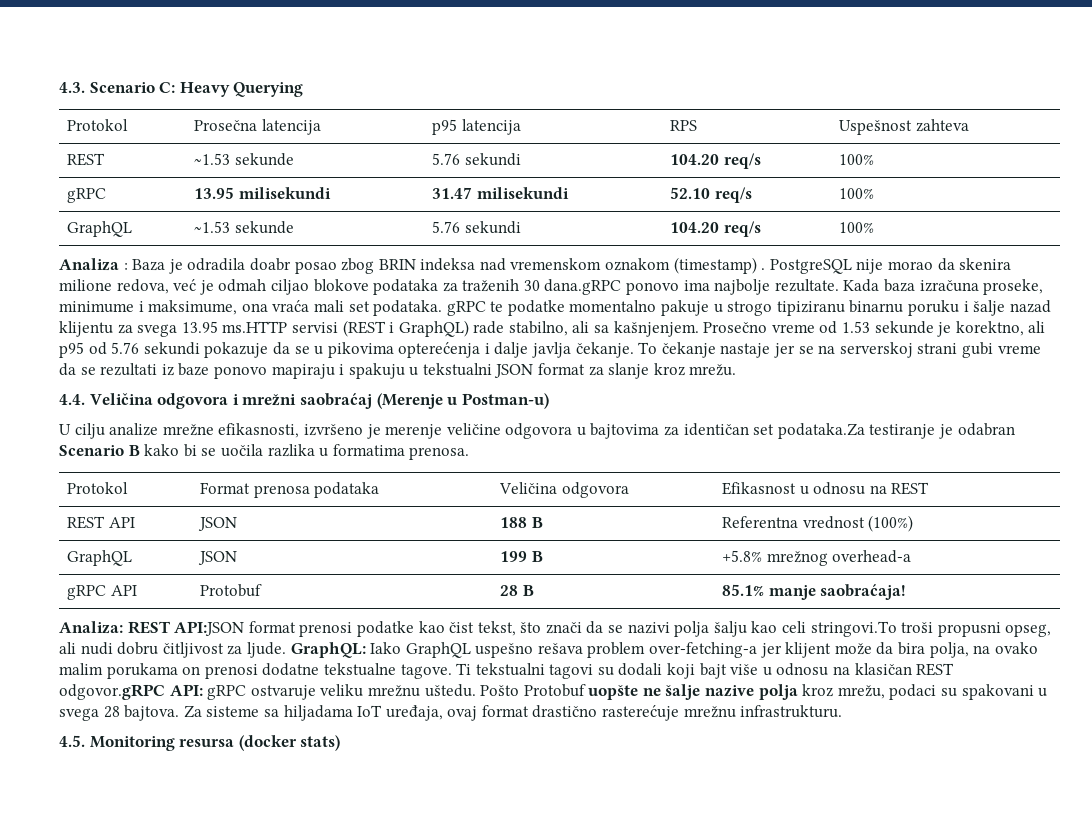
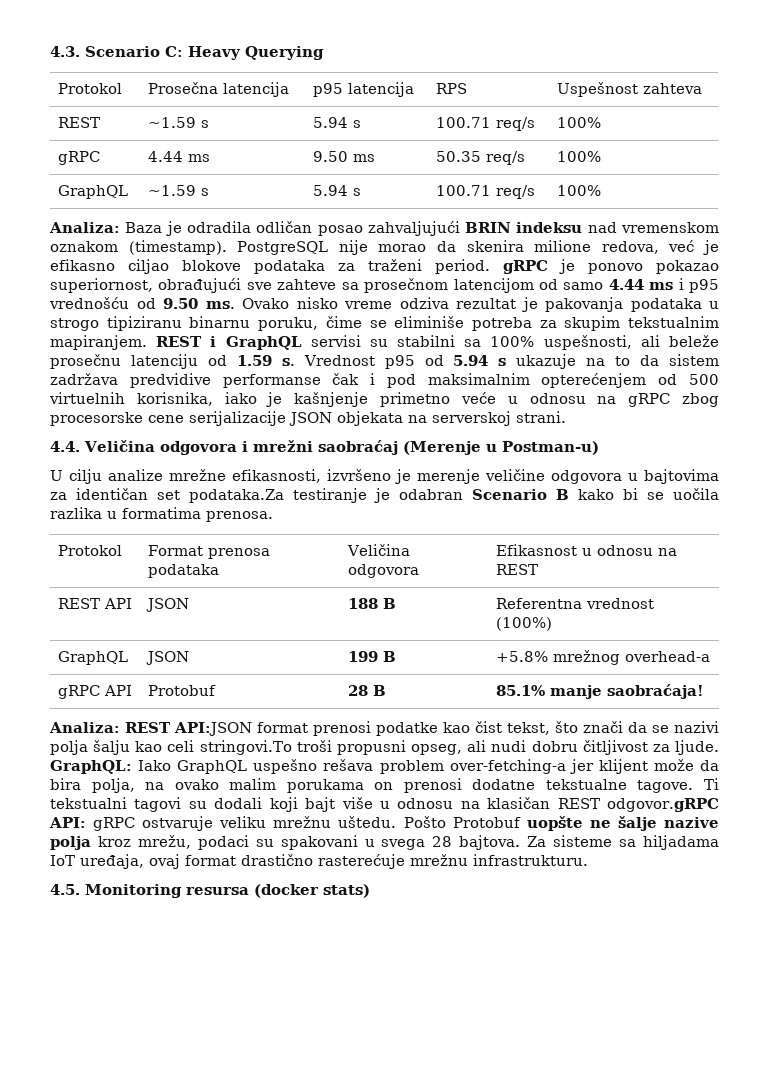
[194,153,294,166] [432,153,521,166] [670,153,761,169] [839,154,875,165] [67,188,107,203] [194,187,331,199] [432,187,569,199] [670,187,752,203] [839,188,875,199] [67,221,133,237] [194,221,294,234] [432,221,521,234] [670,221,761,237] [839,222,875,233] [59,258,128,271] ~1.53 sekunde | 5.76 sekundi | 104.20 req/s | 100% // gRPC | 13.95 milisekundi | 31.47 milisekundi | 52.10 req/s | 100% // GraphQL | ~1.53 sekunde | 5.76 sekundi | 104.20 req/s | 100% // Analiza : -> [148,117,210,128] [313,117,362,128] [436,117,536,131] [557,117,602,128] [58,151,101,165] [148,151,211,162] [313,151,376,162] [436,151,526,165] [557,151,602,162] [58,185,129,199] [148,185,210,196] [313,185,362,196] [436,185,536,199] [557,185,602,196] [49,222,120,233] ~1.59 s | 5.94 s | 100.71 req/s | 100% // gRPC | 4.44 ms | 9.50 ms | 50.35 req/s | 100% // GraphQL | ~1.59 s | 5.94 s | 100.71 req/s | 100% // Analiza:
[249,258,476,274] doabr posao zbog BRIN indeksa -> [256,221,583,236] odličan posao zahvaljujući BRIN indeksu
[673,257,766,274] (timestamp) . -> [128,240,227,255] (timestamp).
[218,279,267,292] odmah -> [50,259,115,271] efikasno
[462,279,1044,295] [59,300,1051,316] [59,320,1046,337] [59,342,1041,358] [59,363,737,379] traženih 30 dana.gRPC ponovo ima najbolje rezultate. Kada baza izračuna proseke, minimume i maksimume, ona vraća mali set podataka. gRPC te podatke momentalno pakuje u strogo tipiziranu binarnu poruku i šalje nazad klijentu za svega 13.95 ms.HTTP servisi (REST i GraphQL) rade stabilno, ali sa kašnjenjem. Prosečno vreme od 1.53 sekunde je korektno, ali p95 od 5.76 sekundi pokazuje da se u pikovima opterećenja i dalje javlja čekanje. To čekanje nastaje jer se na serverskoj strani gubi vreme da se rezultati iz baze ponovo mapiraju i spakuju u tekstualni JSON format za slanje kroz mrežu. -> [368,259,719,274] [50,278,719,293] [49,297,719,312] [50,316,719,331] [50,335,719,350] [50,354,720,369] [50,373,719,388] [49,392,720,407] [50,411,566,426] traženi period. gRPC je ponovo pokazao superiornost, obrađujući sve zahteve sa prosečnom latencijom od samo 4.44 ms i p95 vrednošću od 9.50 ms. Ovako nisko vreme odziva rezultat je pakovanja podataka u strogo tipiziranu binarnu poruku, čime se eliminiše potreba za skupim tekstualnim mapiranjem. REST i GraphQL servisi su stabilni sa 100% uspešnosti, ali beleže prosečnu latenciju od 1.59 s. Vrednost p95 od 5.94 s ukazuje na to da sistem zadržava predvidive performanse čak i pod maksimalnim opterećenjem od 500 virtuelnih korisnika, iako je kašnjenje primetno veće u odnosu na gRPC zbog procesorske cene serijalizacije JSON objekata na serverskoj strani.

